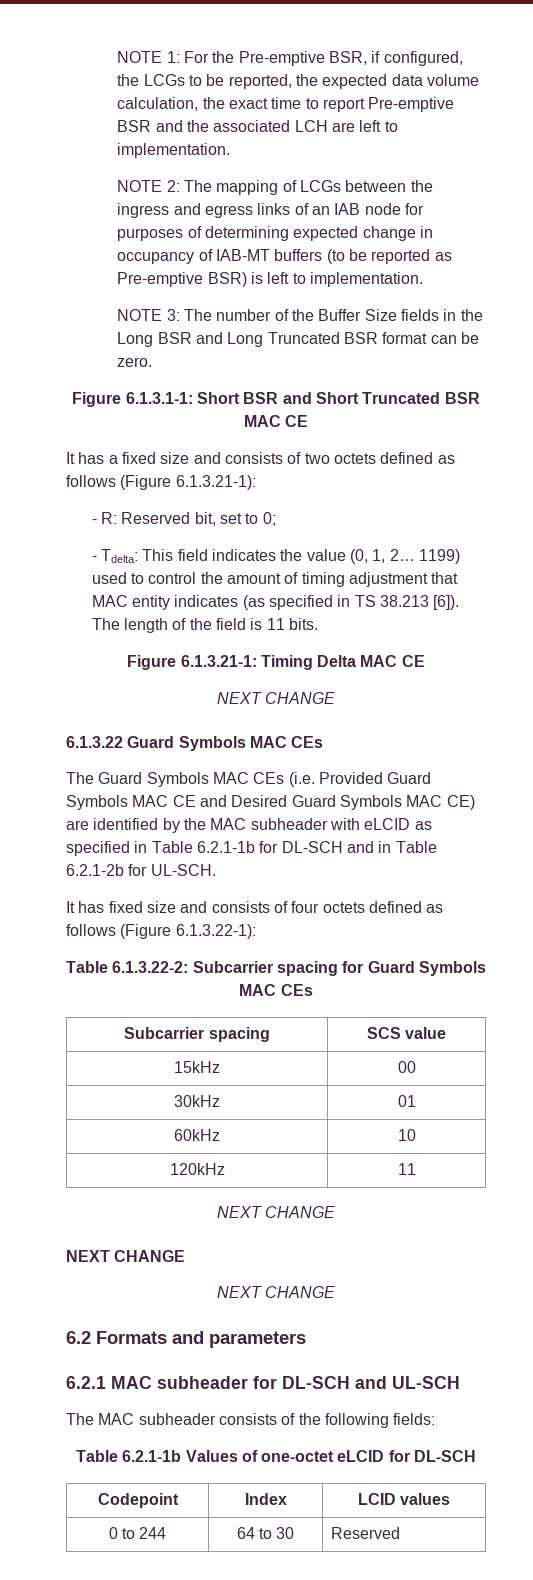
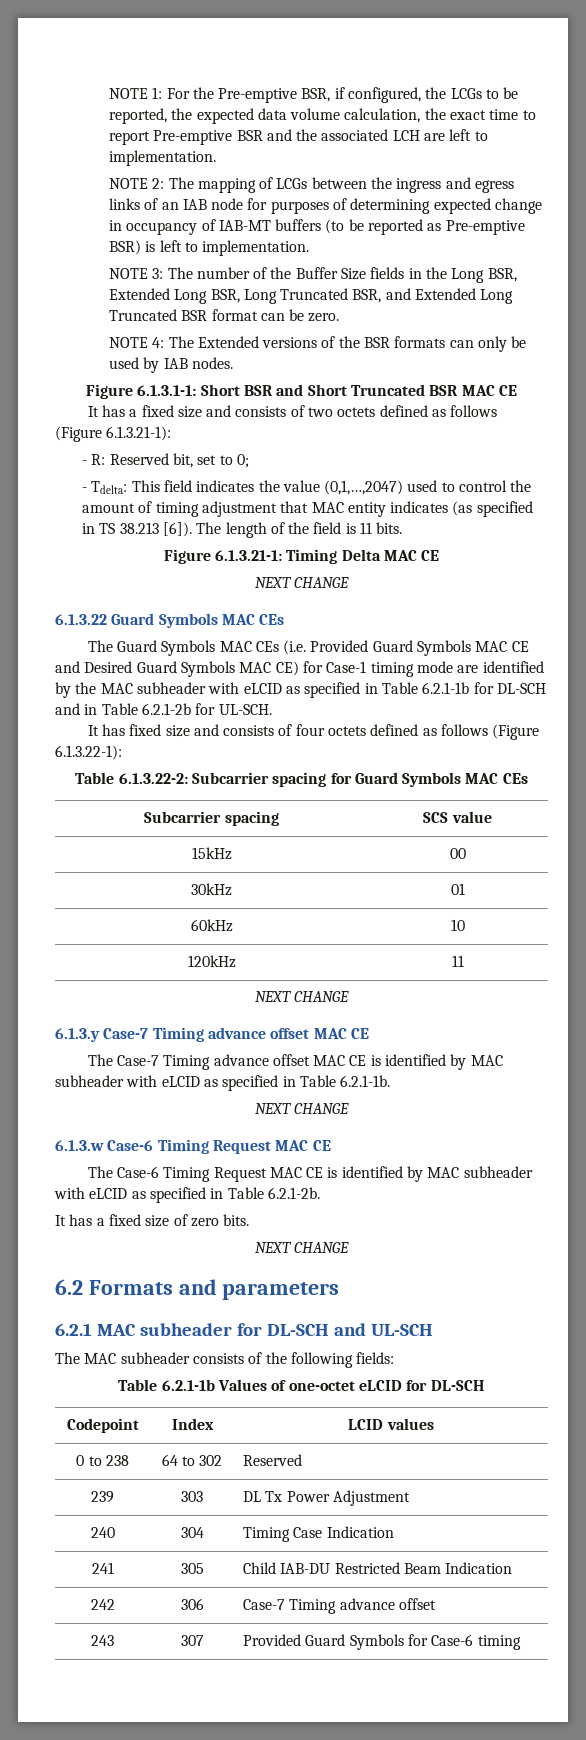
[157,332,223,344] BSR and -> [487,268,517,282] [108,288,477,304] BSR, Extended Long BSR, Long Truncated BSR, and Extended
(153, 362) none -> [108,336,527,352] [108,357,233,373] // NOTE 4: The Extended versions of the BSR formats can only be used by IAB nodes.
[349,549,460,564] (0, 1, 2… 1199) -> [324,480,404,495] (0,1,…,2047)
(475, 802) none -> [302,661,453,677] for Case-1 timing mode
[66,1250,186,1262] NEXT CHANGE -> [55,1027,369,1042] [87,1054,503,1070] [55,1075,391,1091] [254,1103,350,1114] [55,1139,331,1154] [87,1166,533,1182] [54,1187,320,1203] [55,1214,250,1227] 6.1.3.y Case-7 Timing advance offset MAC CE // The Case-7 Timing advance offset MAC CE is identified by MAC subheader with eLCID as specified in Table 6.2.1-1b. // NEXT CHANGE // 6.1.3.w Case-6 Timing Request MAC CE // The Case-6 Timing Request MAC CE is identified by MAC subheader with eLCID as specified in Table 6.2.1-2b. // It has a fixed size of zero bits.
[139,1527,167,1539] 244 -> [105,1455,129,1466] 238
[276,1527,295,1539] [331,1527,401,1539] 30 | Reserved -> [199,1455,223,1466] [243,1454,303,1466] [91,1491,114,1503] [181,1491,203,1502] [243,1490,410,1506] [90,1527,115,1538] [180,1527,204,1538] [243,1526,394,1542] [91,1562,114,1574] [180,1563,204,1574] [243,1562,513,1574] [90,1599,115,1610] [180,1598,204,1610] [243,1598,436,1614] [91,1635,114,1646] [180,1635,204,1646] [243,1634,521,1650] 302 | Reserved // 239 | 303 | DL Tx Power Adjustment // 240 | 304 | Timing Case Indication // 241 | 305 | Child IAB-DU Restricted Beam Indication // 242 | 306 | Case-7 Timing advance offset // 243 | 307 | Provided Guard Symbols for Case-6 timing

